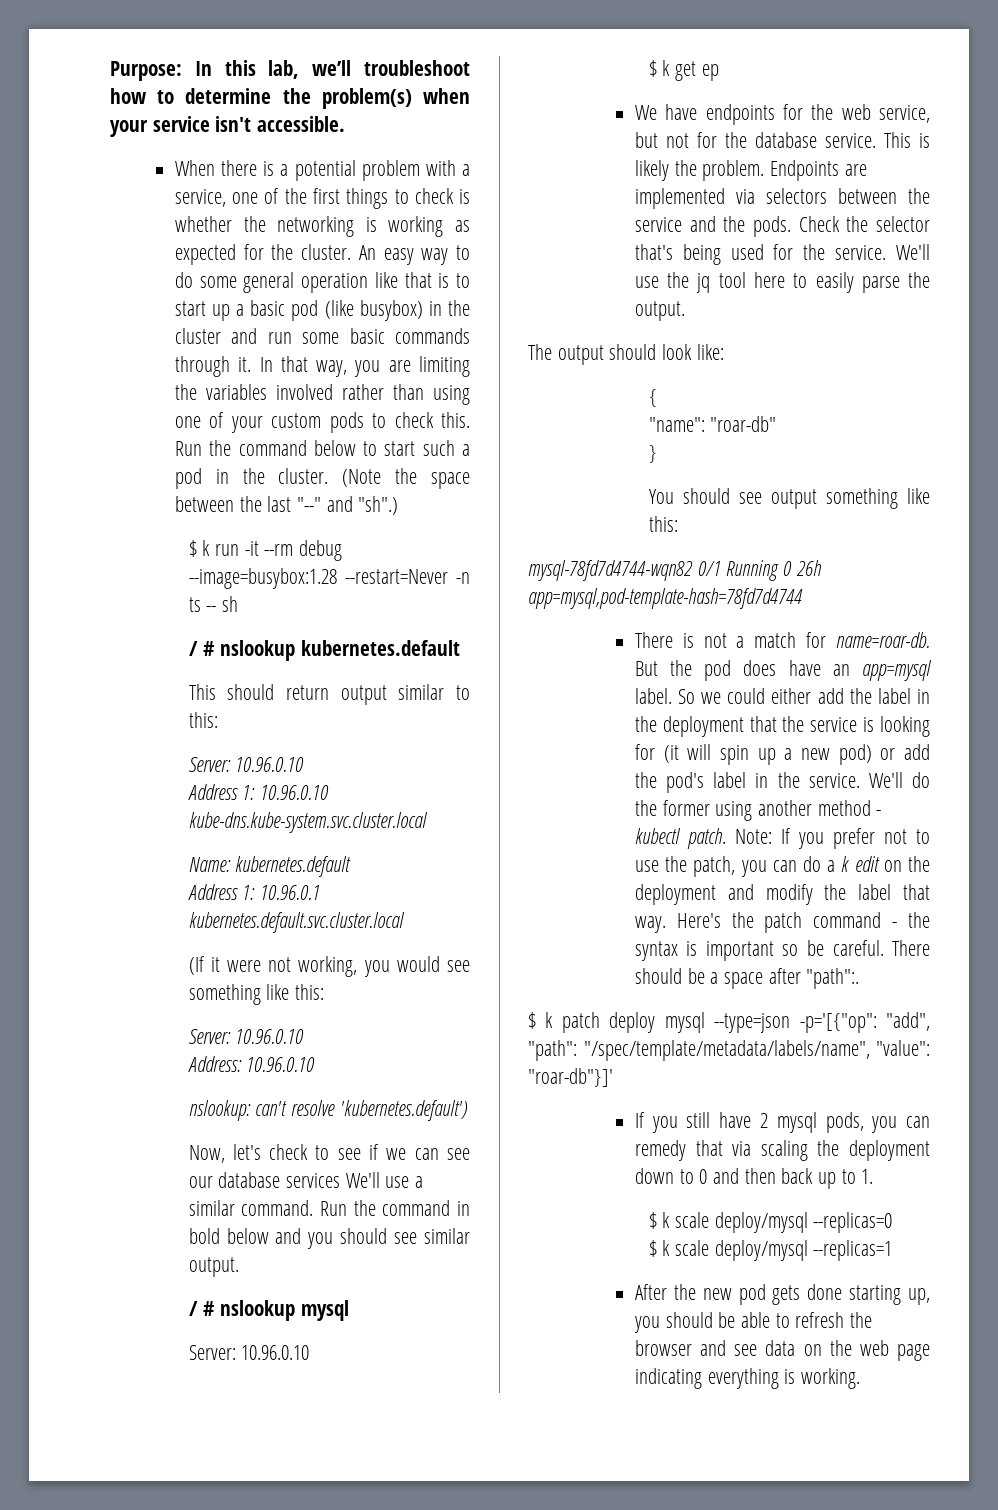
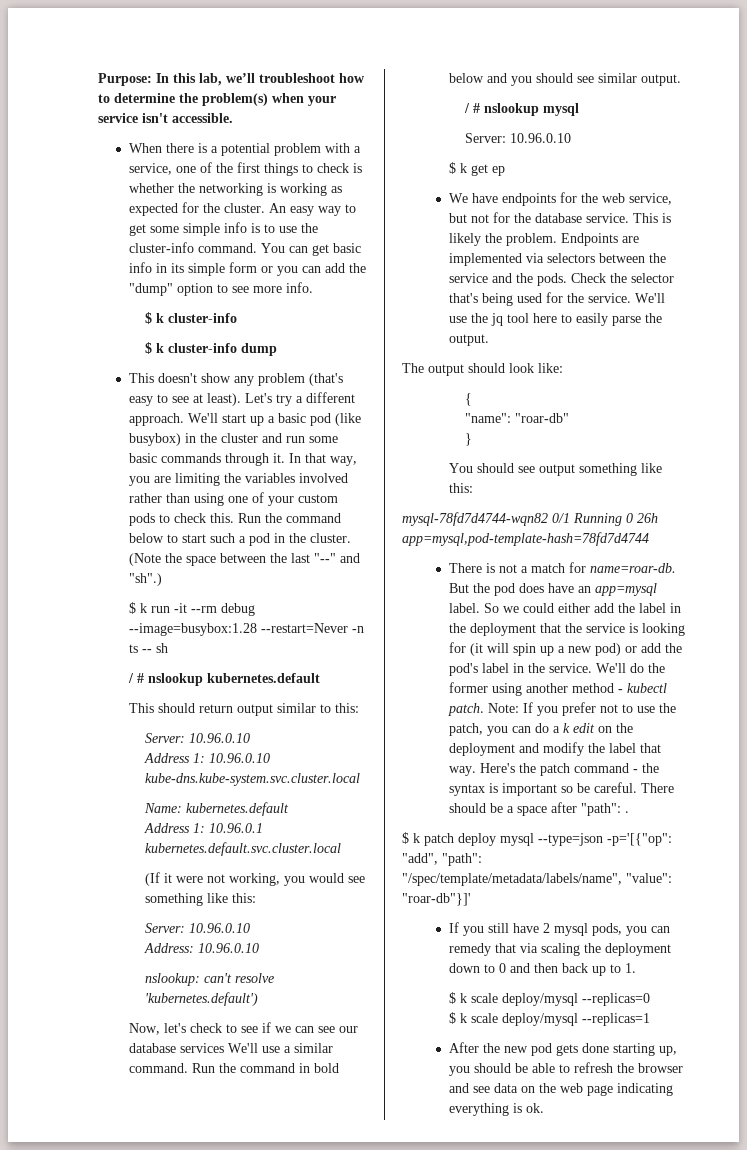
[174,272,471,293] do some general operation like that is to -> [128,222,318,236] [128,242,361,256] [128,262,366,276] [128,282,313,296] [145,312,238,324] [145,342,278,356] [128,373,343,386] [128,392,355,406] [128,413,218,426] get some simple info is to use the cluster-info command. You can get basic info in its simple form or you can add the "dump" option to see more info. // $ k cluster-info // $ k cluster-info dump // This doesn't show any problem (that's easy to see at least). Let's try a different approach. We'll
[806,968,860,989] "path":. -> [580,803,629,816] "path": .
[800,1368,860,1389] working. -> [525,1103,544,1113] ok.

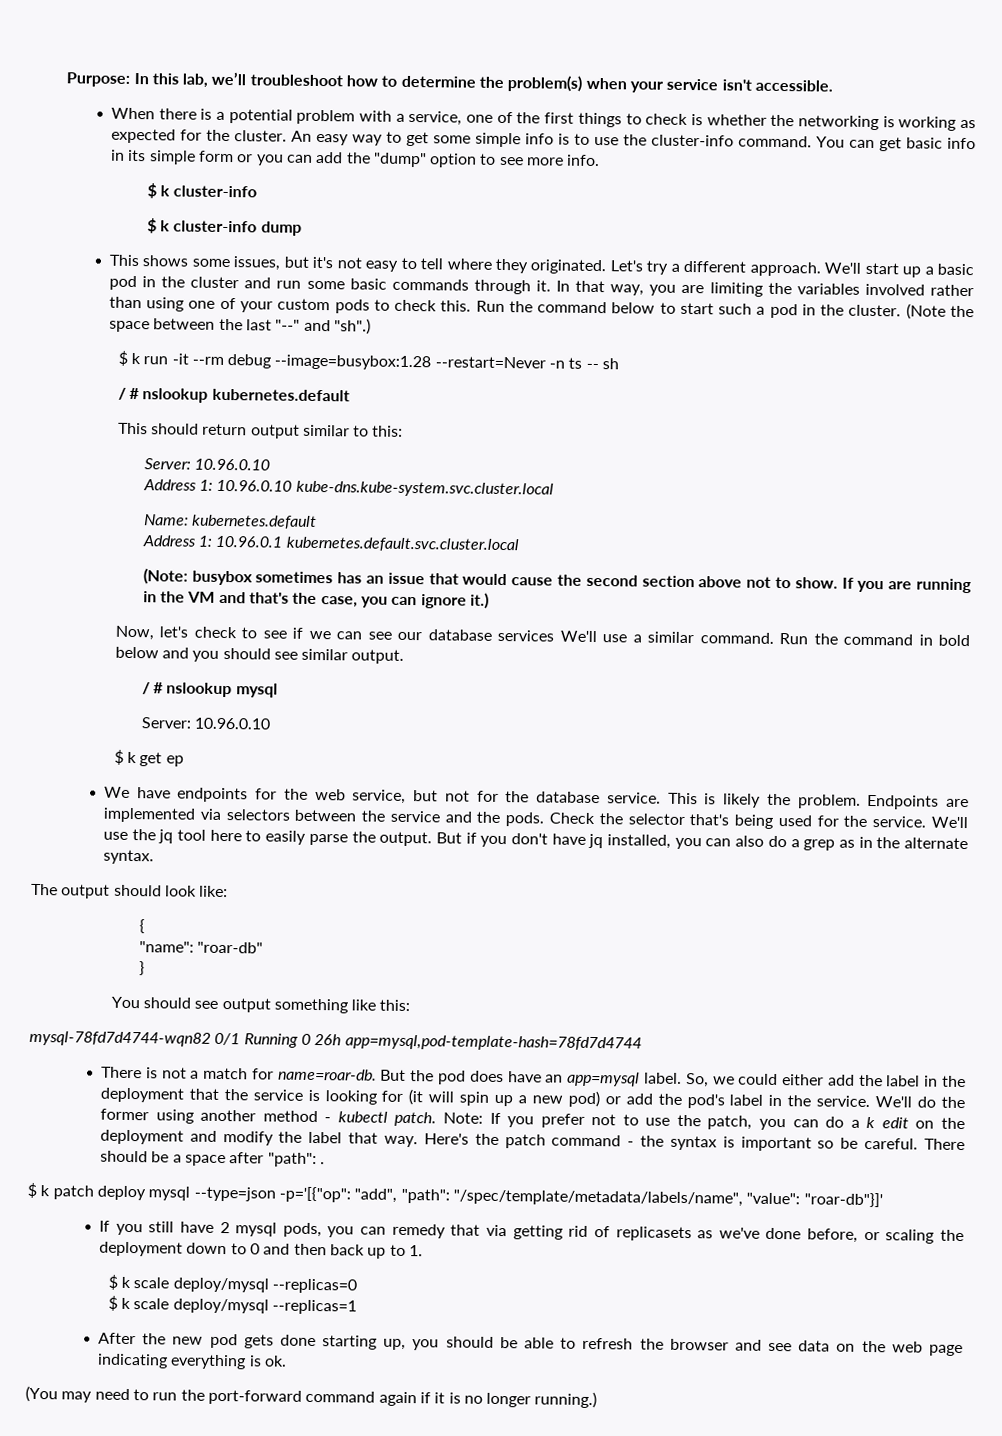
[157,373,343,386] [128,393,241,406] doesn't show any problem (that's easy to see at least). -> [142,255,607,275] shows some issues, but it's not easy to tell where they originated.
[334,413,361,426] [128,433,181,446] (like busybox) -> (137, 283) none
[145,872,366,886] [145,893,257,906] [145,923,251,933] [144,943,260,953] [145,973,275,986] [145,992,259,1006] (If it were not working, you would see something like this: // Server: 10.96.0.10 // Address: 10.96.0.10 // nslookup: can't resolve 'kubernetes.default') -> [142,568,973,594] [142,591,489,609] (Note: busybox sometimes has an issue that would cause the second section above not to show. If you are running in the VM and that's the case, you can ignore it.)
(489, 340) none -> [435,832,969,851] [102,849,154,865] But if you don't have jq installed, you can also do a grep as in the alternate syntax.
[483,603,499,613] So -> [685,1073,709,1088] So,
(538, 948) none -> [512,1225,880,1243] getting rid of replicasets as we've done before, or
(544, 1108) none -> [25,1385,598,1409] // (You may need to run the port-forward command again if it is no longer running.)

